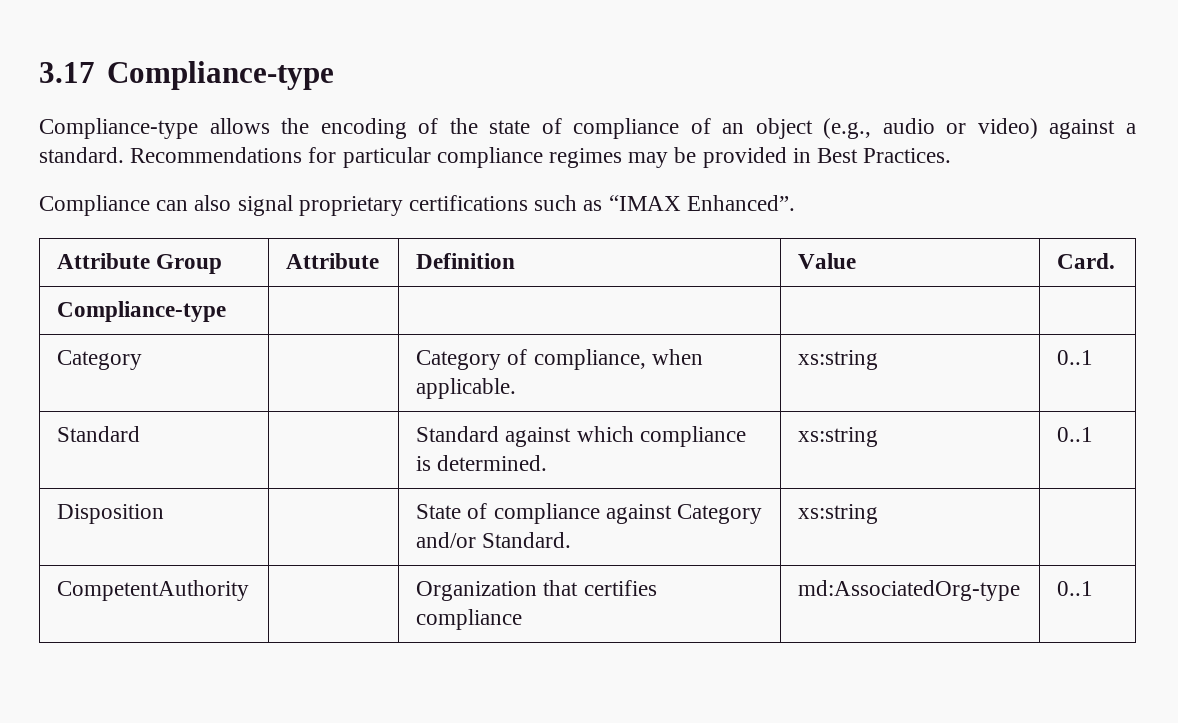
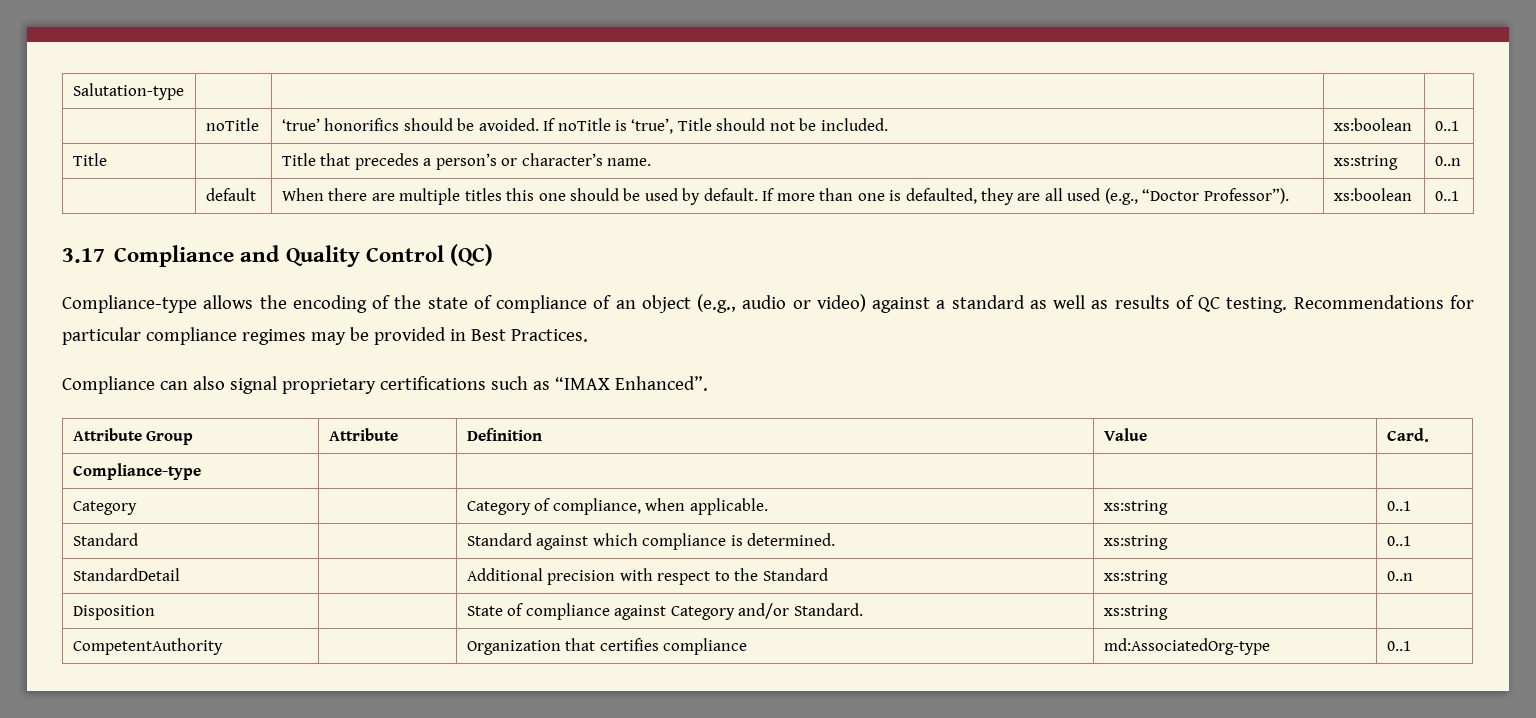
[39,61,334,90] 3.17 Compliance-type -> [72,83,184,100] [205,118,259,131] [281,118,888,134] [1333,118,1412,131] [1434,121,1459,131] [72,153,107,166] [281,153,652,170] [1333,155,1398,170] [1434,156,1461,166] [205,188,256,201] [281,188,1289,205] [1333,188,1412,201] [1434,191,1459,201] [62,244,494,267] Salutation-type | | | | // | noTitle | ‘true’ honorifics should be avoided. If noTitle is ‘true’, Title should not be included. | xs:boolean | 0..1 // Title | | Title that precedes a person’s or character’s name. | xs:string | 0..n // | default | When there are multiple titles this one should be used by default. If more than one is defaulted, they are all used (e.g., “Doctor Professor”). | xs:boolean | 0..1 // 3.17 Compliance and Quality Control (QC)
[39,147,124,163] standard. -> [951,295,1288,313] standard as well as results of QC testing.
(1094, 434) none -> [72,568,180,581] [466,568,828,585] [1103,570,1168,585] [1386,571,1413,581] // StandardDetail | | Additional precision with respect to the Standard | xs:string | 0..n

